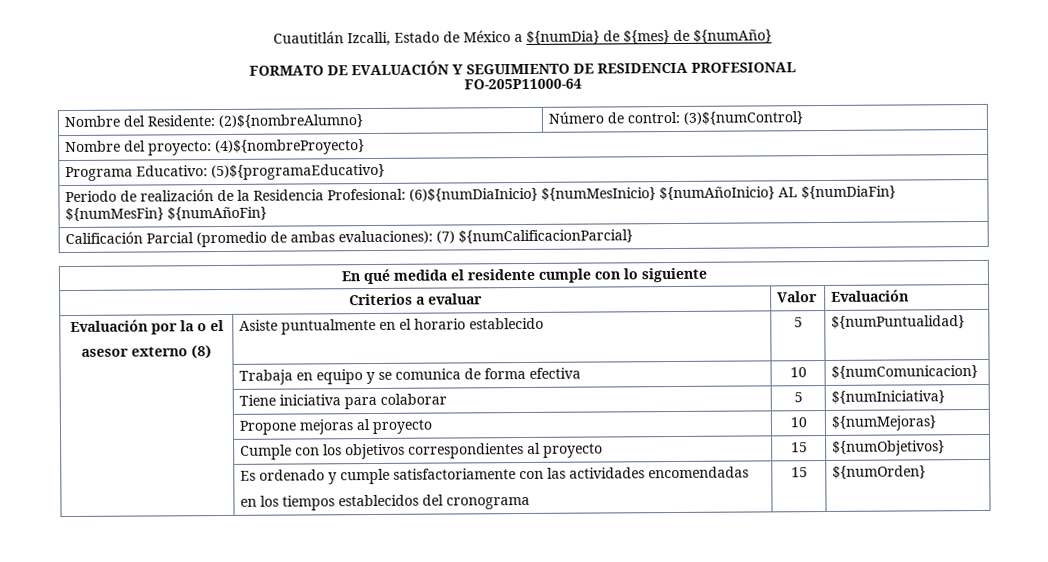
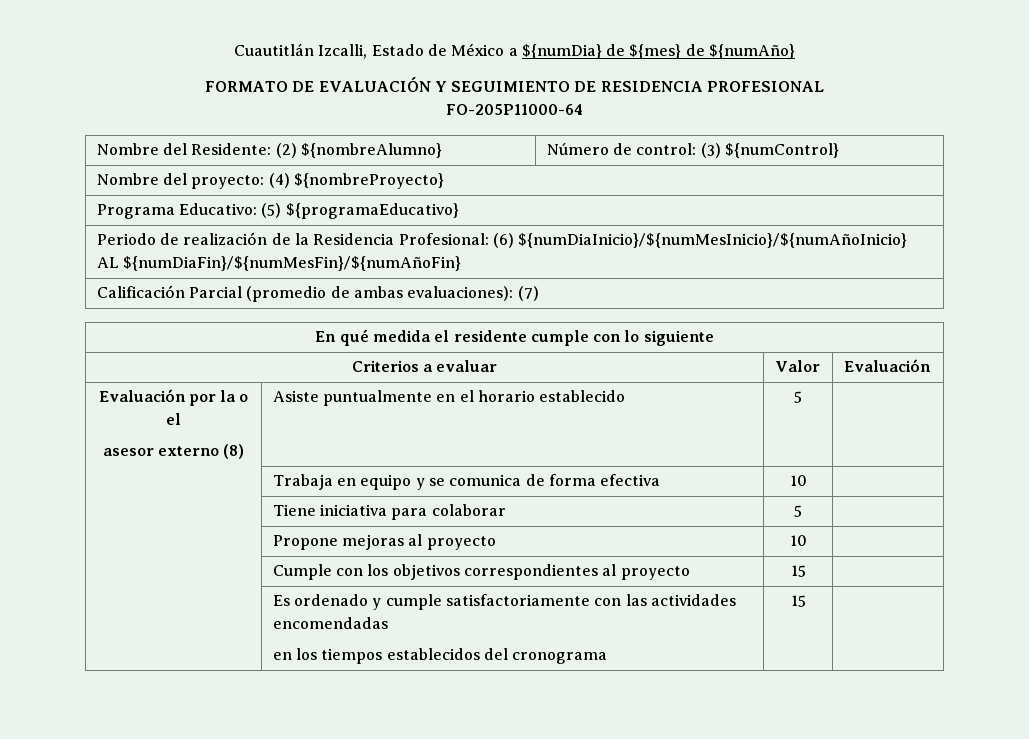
[217,114,363,129] (2)${nombreAlumno} -> [275,143,442,158] (2) ${nombreAlumno}
[682,111,803,125] (3)${numControl} -> [700,143,839,158] (3) ${numControl}
[214,139,365,156] (4)${nombreProyecto} -> [268,173,444,189] (4) ${nombreProyecto}
[210,163,385,181] (5)${programaEducativo} -> [261,203,459,219] (5) ${programaEducativo}
[408,185,896,202] [64,206,267,222] (6)${numDiaInicio} ${numMesInicio} ${numAñoInicio} AL ${numDiaFin} ${numMesFin} ${numAñoFin} -> [492,233,908,248] [96,256,462,271] (6) ${numDiaInicio}/${numMesInicio}/${numAñoInicio} AL ${numDiaFin}/${numMesFin}/${numAñoFin}
[457,229,633,244] ${numCalificacionParcial} -> (539, 293) none
[830,315,965,329] ${numPuntualidad} -> (802, 397) none
[830,364,978,379] ${numComunicacion} -> (807, 480) none
[830,390,945,404] ${numIniciativa} -> (802, 511) none
[830,415,936,431] ${numMejoras} -> (807, 540) none
[831,440,945,456] ${numObjetivos} -> (806, 571) none
[831,465,926,479] ${numOrden} -> (806, 601) none

